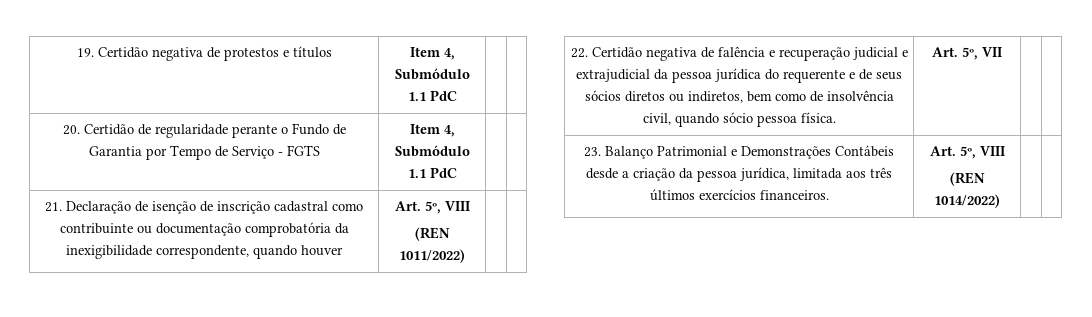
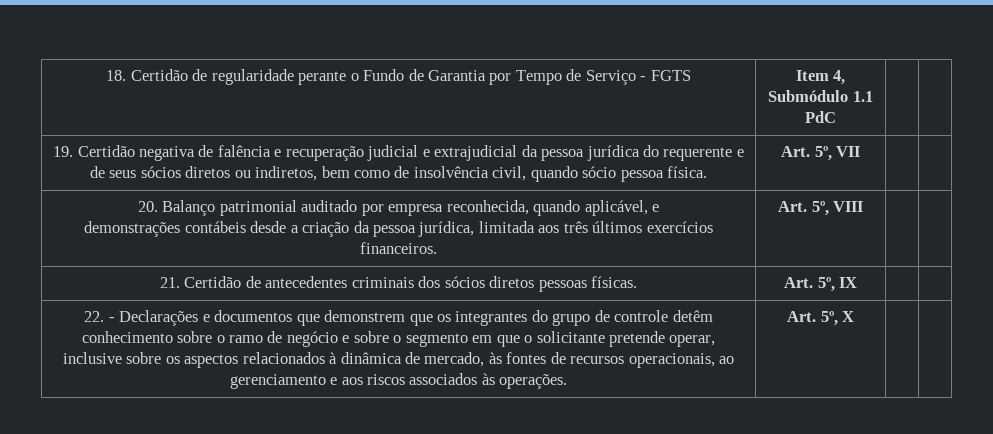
[76,46,332,61] [409,47,455,60] [394,68,470,80] [407,90,457,101] [62,125,80,135] 19. Certidão negativa de protestos e títulos | Item 4, Submódulo 1.1 PdC | | // 20. -> [106,70,127,81] 18.
[45,201,363,214] [59,222,349,237] [66,245,343,259] [394,201,471,214] [414,227,450,241] [399,249,465,263] [570,48,588,58] 21. Declaração de isenção de inscrição cadastral como contribuinte ou documentação comprobatória da inexigibilidade correspondente, quando houver | Art. 5º, VIII // (REN 1011/2022) | | // 22. -> [53,146,74,157] 19.
[584,145,894,159] 23. Balanço Patrimonial e Demonstrações Contábeis -> [137,200,660,216] [84,221,246,237] 20. Balanço patrimonial auditado por empresa reconhecida, quando aplicável, e // demonstrações contábeis
[949,172,985,186] [934,194,1000,208] // (REN 1014/2022) -> [159,276,638,292] [784,277,857,292] [84,310,713,326] [81,331,716,347] [62,352,735,368] [229,373,568,389] [787,311,854,326] | | // 21. Certidão de antecedentes criminais dos sócios diretos pessoas físicas. | Art. 5º, IX | | // 22. - Declarações e documentos que demonstrem que os integrantes do grupo de controle detêm conhecimento sobre o ramo de negócio e sobre o segmento em que o solicitante pretende operar, inclusive sobre os aspectos relacionados à dinâmica de mercado, às fontes de recursos operacionais, ao gerenciamento e aos riscos associados às operações. | Art. 5º, X

